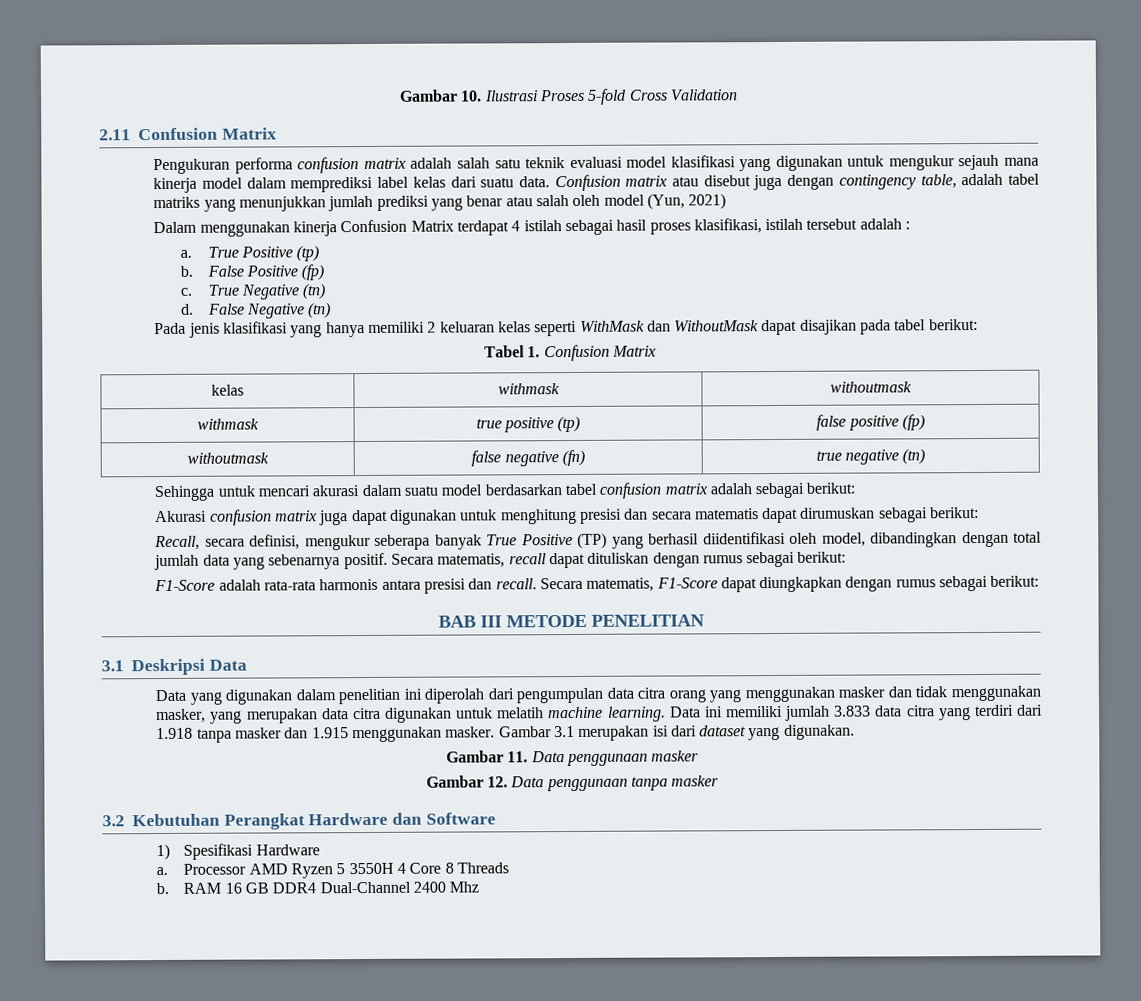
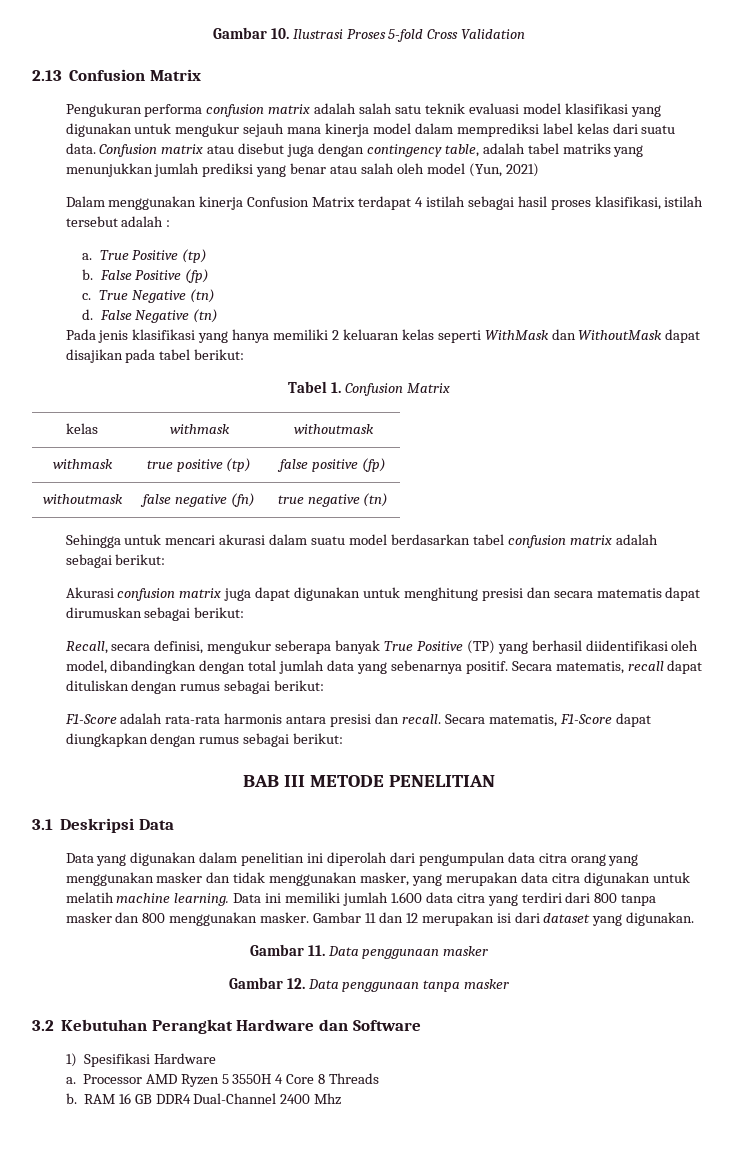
[99,129,131,141] 2.11 -> [32,70,62,81] 2.13
[834,705,872,717] 3.833 -> [390,892,422,903] 1.600
[156,727,194,740] 1.918 -> [594,893,618,903] 800
[311,727,349,739] 1.915 -> [142,913,166,923] 800
[553,725,575,738] 3.1 -> [364,912,418,923] 11 dan 12

